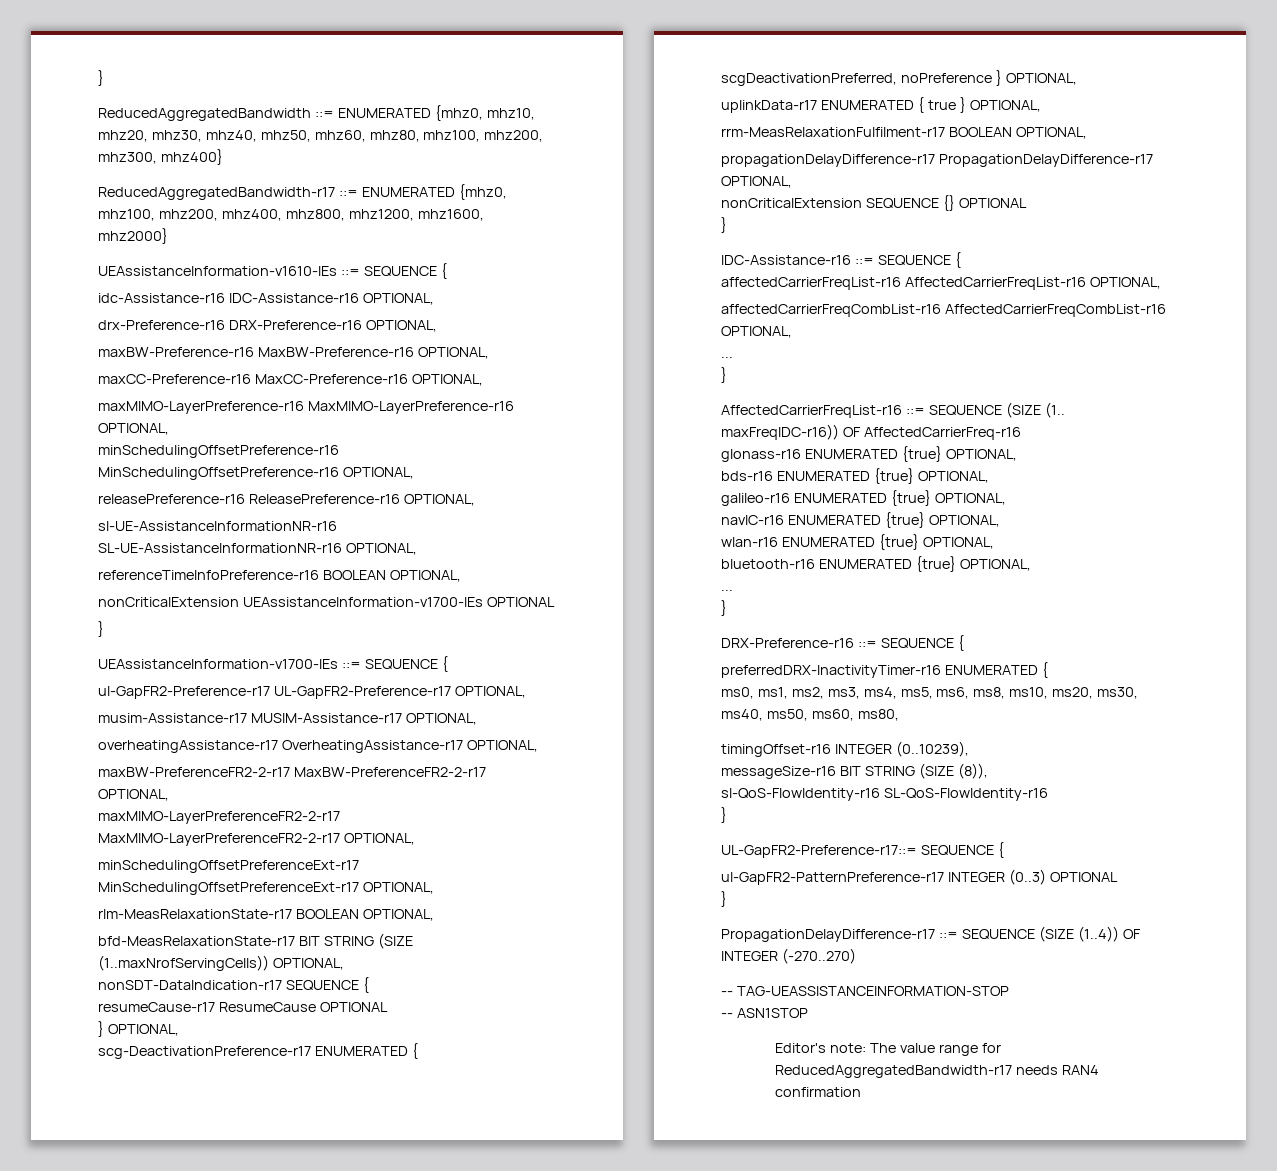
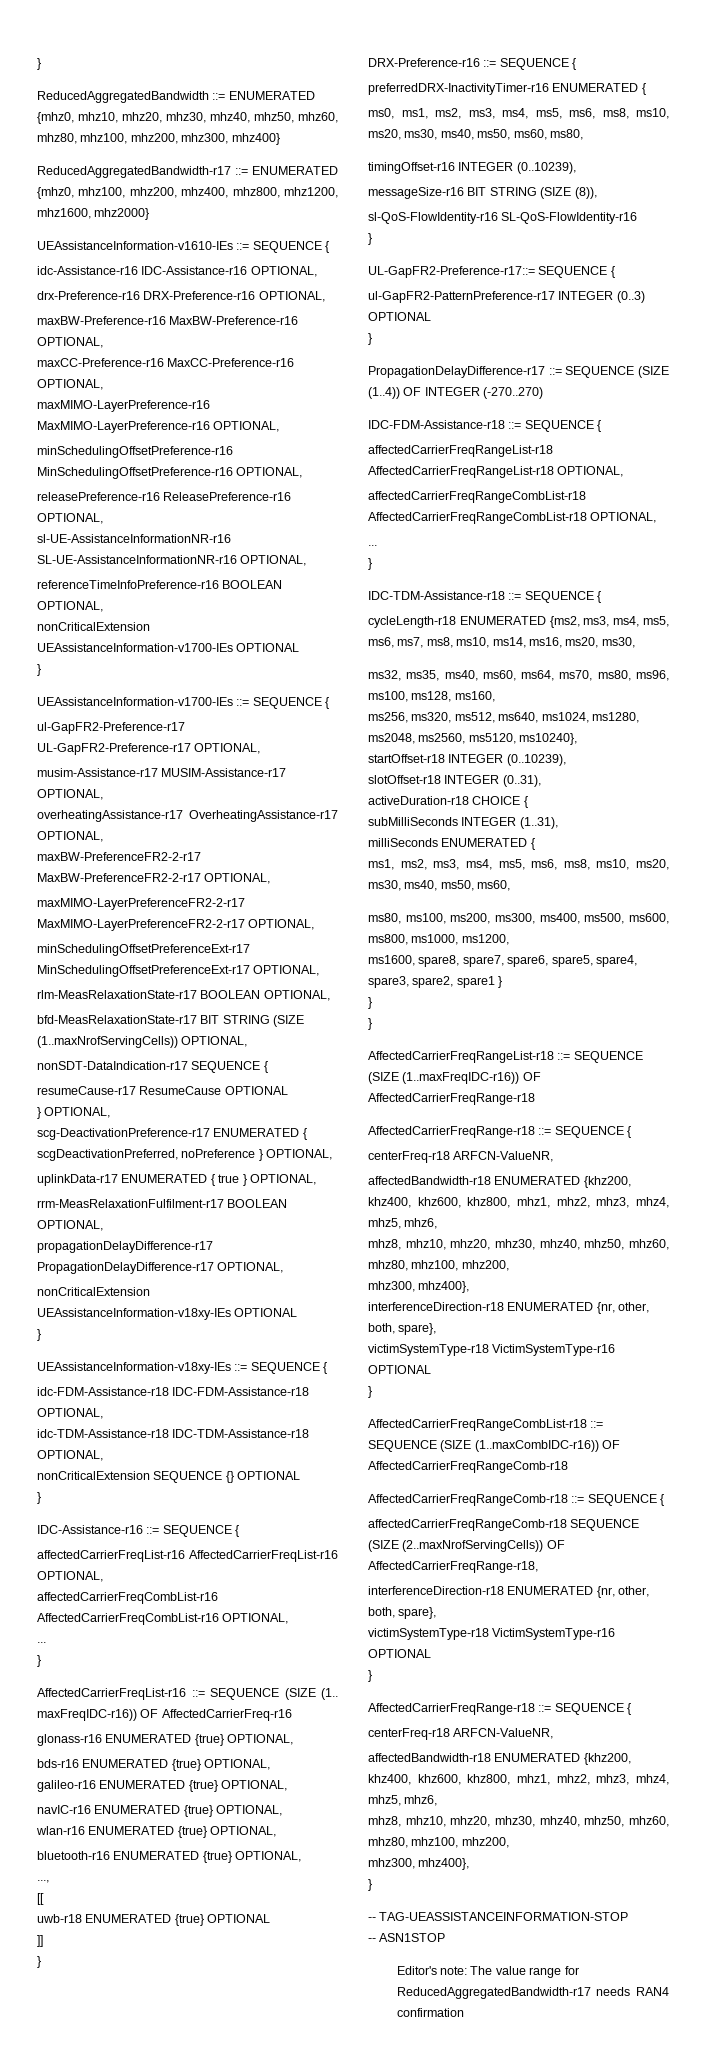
(792, 182) none -> [37,1287,150,1296] [37,1308,298,1320] [37,1329,41,1341] [37,1362,328,1374] [37,1387,310,1396] [37,1408,103,1419] [37,1429,310,1438] [37,1450,103,1461] // nonCriticalExtension UEAssistanceInformation-v18xy-IEs OPTIONAL // } // UEAssistanceInformation-v18xy-IEs ::= SEQUENCE { // idc-FDM-Assistance-r18 IDC-FDM-Assistance-r18 OPTIONAL, // idc-TDM-Assistance-r18 IDC-TDM-Assistance-r18 OPTIONAL,
[721,589,733,591] ... -> [37,1880,49,1883] [37,1893,44,1905] [37,1914,271,1926] [37,1935,43,1947] ..., // [[ // uwb-r18 ENUMERATED {true} OPTIONAL // ]]
(856, 956) none -> [368,420,602,432] [368,445,553,457] [368,466,624,478] [368,491,586,503] [368,512,657,524] [368,545,377,546] [368,558,372,570] [368,591,602,603] [368,616,669,628] [368,637,635,648] [368,670,669,681] [368,691,495,702] [368,712,639,723] [368,733,578,745] [368,754,566,766] [368,775,541,787] [368,796,528,808] [368,817,558,829] [368,838,535,850] [368,859,669,870] [368,880,511,891] [368,913,669,924] [368,934,509,945] [368,955,637,967] [368,976,503,988] [368,997,372,1009] [368,1018,372,1030] [368,1051,643,1063] [368,1072,541,1084] [368,1093,535,1105] [368,1126,632,1138] [368,1151,554,1163] [368,1176,631,1188] [368,1197,669,1208] [368,1218,438,1229] [368,1239,669,1250] [368,1260,509,1271] [368,1281,470,1293] [368,1302,650,1314] [368,1323,437,1335] [368,1344,616,1356] [368,1365,431,1374] [368,1386,372,1398] [368,1419,604,1431] [368,1440,621,1452] [368,1461,568,1473] [368,1494,665,1506] [368,1519,640,1531] [368,1540,565,1552] [368,1561,538,1573] [368,1586,650,1598] [368,1607,437,1619] [368,1628,616,1640] [368,1649,431,1658] [368,1670,372,1682] [368,1703,632,1715] [368,1728,554,1740] [368,1753,631,1765] [368,1774,669,1785] [368,1795,438,1806] [368,1816,669,1827] [368,1837,509,1848] [368,1858,470,1870] [368,1879,372,1891] // IDC-FDM-Assistance-r18 ::= SEQUENCE { // affectedCarrierFreqRangeList-r18 AffectedCarrierFreqRangeList-r18 OPTIONAL, // affectedCarrierFreqRangeCombList-r18 AffectedCarrierFreqRangeCombList-r18 OPTIONAL, // ... // } // IDC-TDM-Assistance-r18 ::= SEQUENCE { // cycleLength-r18 ENUMERATED {ms2, ms3, ms4, ms5, ms6, ms7, ms8, ms10, ms14, ms16, ms20, ms30, // ms32, ms35, ms40, ms60, ms64, ms70, ms80, ms96, ms100, ms128, ms160, // ms256, ms320, ms512, ms640, ms1024, ms1280, ms2048, ms2560, ms5120, ms10240}, // startOffset-r18 INTEGER (0..10239), // slotOffset-r18 INTEGER (0..31), // activeDuration-r18 CHOICE { // subMilliSeconds INTEGER (1..31), // milliSeconds ENUMERATED { // ms1, ms2, ms3, ms4, ms5, ms6, ms8, ms10, ms20, ms30, ms40, ms50, ms60, // ms80, ms100, ms200, ms300, ms400, ms500, ms600, ms800, ms1000, ms1200, // ms1600, spare8, spare7, spare6, spare5, spare4, spare3, spare2, spare1 } // } // } // AffectedCarrierFreqRangeList-r18 ::= SEQUENCE (SIZE (1..maxFreqIDC-r16)) OF AffectedCarrierFreqRange-r18 // AffectedCarrierFreqRange-r18 ::= SEQUENCE { // centerFreq-r18 ARFCN-ValueNR, // affectedBandwidth-r18 ENUMERATED {khz200, khz400, khz600, khz800, mhz1, mhz2, mhz3, mhz4, mhz5, mhz6, // mhz8, mhz10, mhz20, mhz30, mhz40, mhz50, mhz60, mhz80, mhz100, mhz200, // mhz300, mhz400}, // interferenceDirection-r18 ENUMERATED {nr, other, both, spare}, // victimSystemType-r18 VictimSystemType-r16 OPTIONAL // } // AffectedCarrierFreqRangeCombList-r18 ::= SEQUENCE (SIZE (1..maxCombIDC-r16)) OF AffectedCarrierFreqRangeComb-r18 // AffectedCarrierFreqRangeComb-r18 ::= SEQUENCE { // affectedCarrierFreqRangeComb-r18 SEQUENCE (SIZE (2..maxNrofServingCells)) OF AffectedCarrierFreqRange-r18, // interferenceDirection-r18 ENUMERATED {nr, other, both, spare}, // victimSystemType-r18 VictimSystemType-r16 OPTIONAL // } // AffectedCarrierFreqRange-r18 ::= SEQUENCE { // centerFreq-r18 ARFCN-ValueNR, // affectedBandwidth-r18 ENUMERATED {khz200, khz400, khz600, khz800, mhz1, mhz2, mhz3, mhz4, mhz5, mhz6, // mhz8, mhz10, mhz20, mhz30, mhz40, mhz50, mhz60, mhz80, mhz100, mhz200, // mhz300, mhz400}, // }

